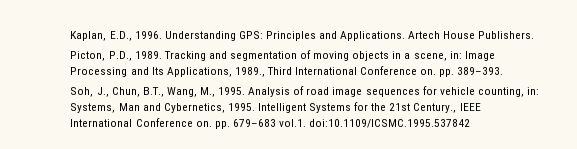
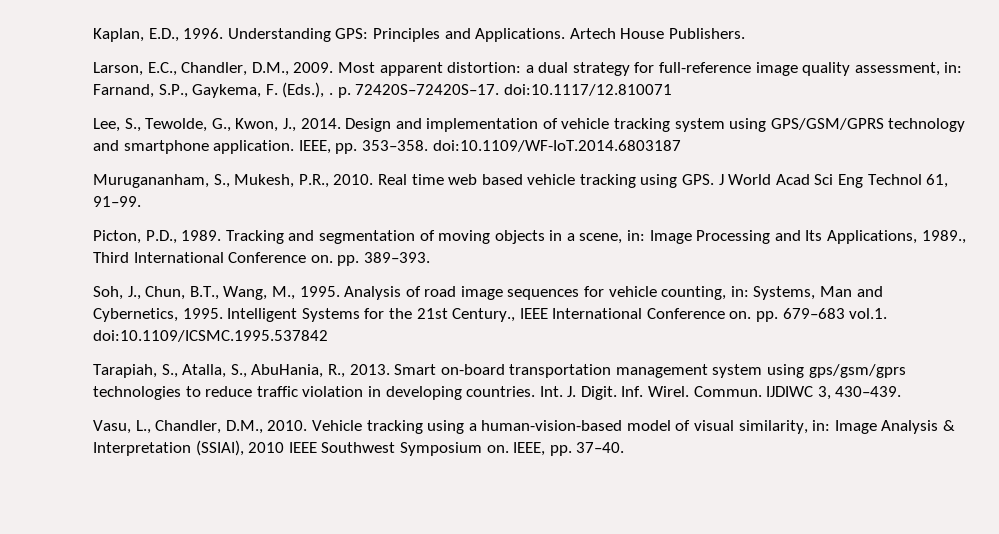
(535, 35) none -> [92,62,963,76] [92,82,672,98] [92,118,966,132] [92,140,681,154] [92,174,949,188] [92,196,141,207] // Larson, E.C., Chandler, D.M., 2009. Most apparent distortion: a dual strategy for full-reference image quality assessment, in: Farnand, S.P., Gaykema, F. (Eds.), . p. 72420S–72420S–17. doi:10.1117/12.810071 // Lee, S., Tewolde, G., Kwon, J., 2014. Design and implementation of vehicle tracking system using GPS/GSM/GPRS technology and smartphone application. IEEE, pp. 353–358. doi:10.1109/WF-IoT.2014.6803187 // Murugananham, S., Mukesh, P.R., 2010. Real time web based vehicle tracking using GPS. J World Acad Sci Eng Technol 61, 91–99.
(471, 123) none -> [92,364,906,378] [92,386,902,400] [92,420,956,434] [92,440,625,456] // Tarapiah, S., Atalla, S., AbuHania, R., 2013. Smart on-board transportation management system using gps/gsm/gprs technologies to reduce traffic violation in developing countries. Int. J. Digit. Inf. Wirel. Commun. IJDIWC 3, 430–439. // Vasu, L., Chandler, D.M., 2010. Vehicle tracking using a human-vision-based model of visual similarity, in: Image Analysis & Interpretation (SSIAI), 2010 IEEE Southwest Symposium on. IEEE, pp. 37–40.

